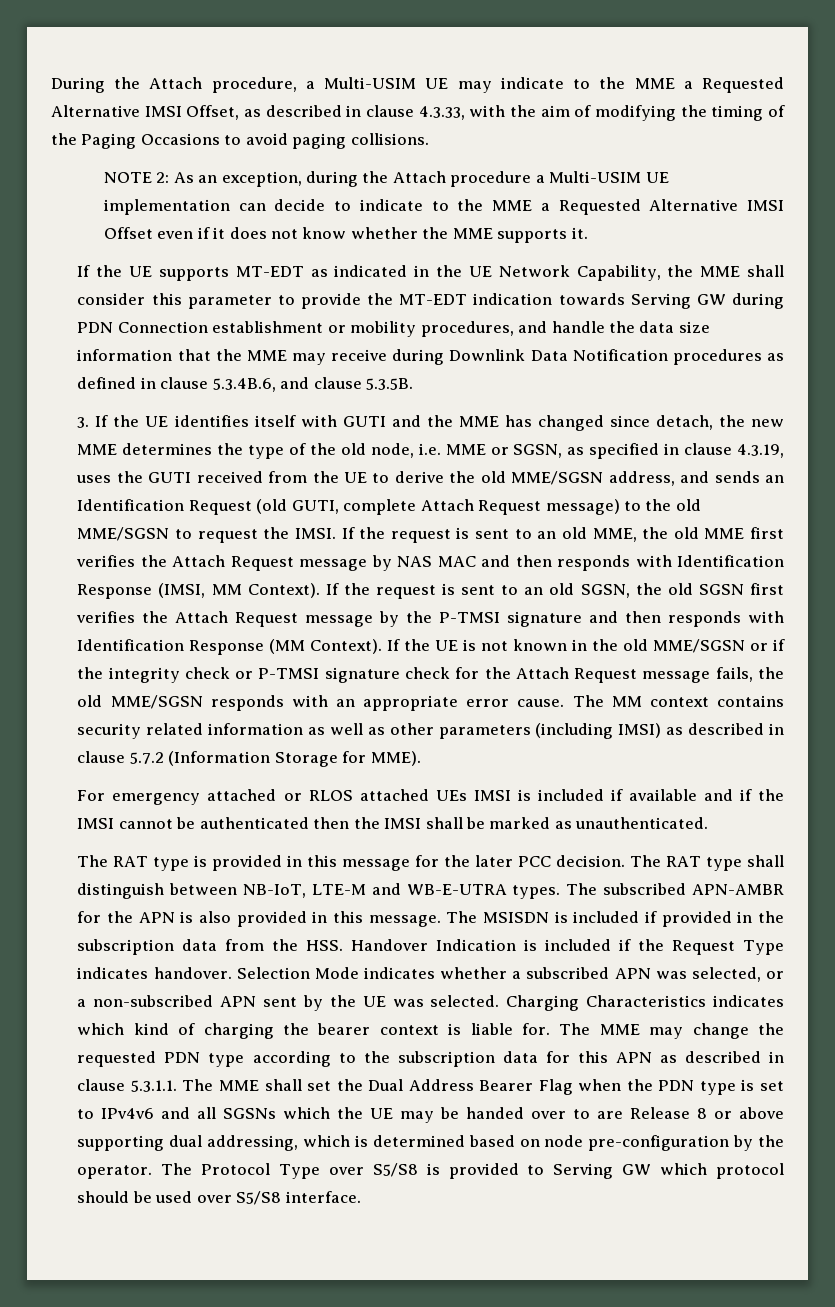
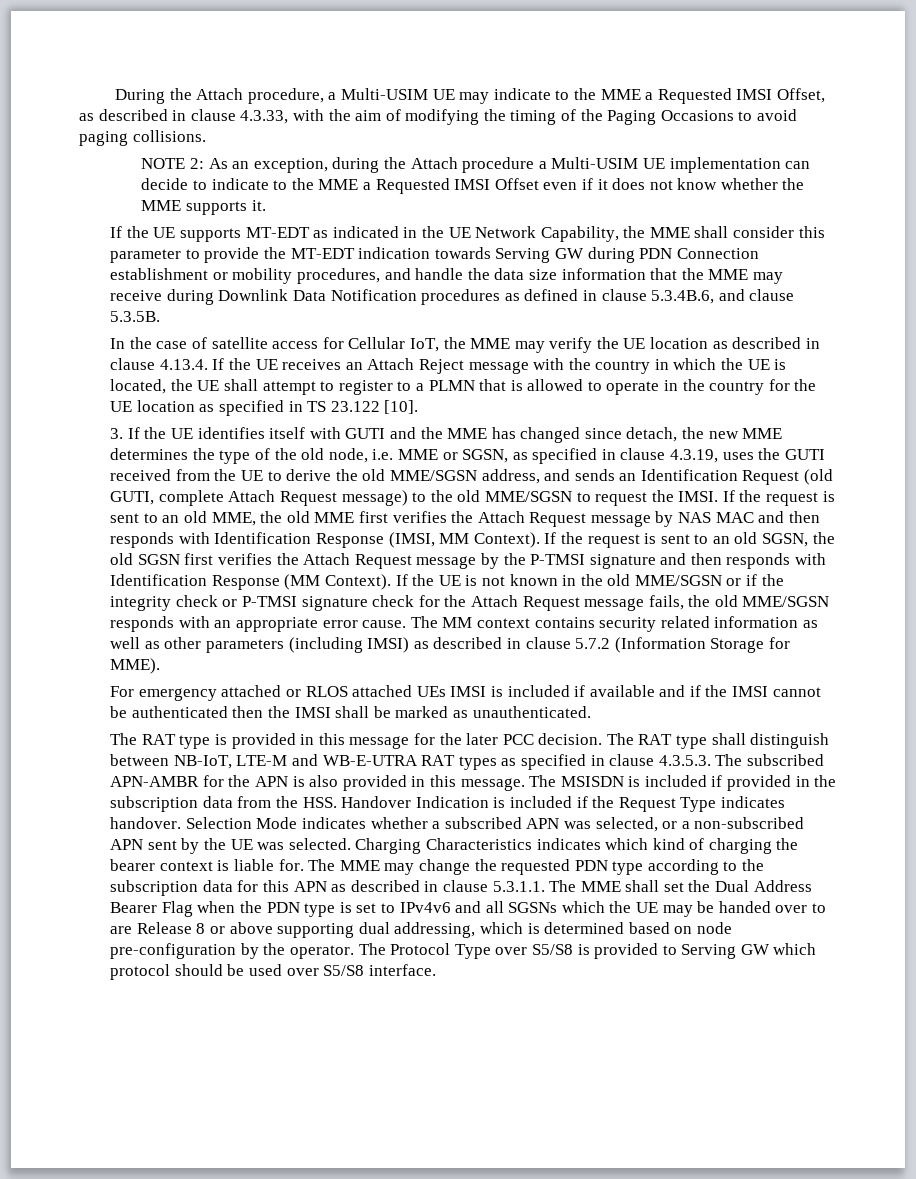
[51,105,140,117] Alternative -> (732, 96) none
[649,199,739,211] Alternative -> (450, 186) none
(414, 384) none -> [110,337,820,353] [110,358,787,374] [110,379,817,395] [110,400,419,416] // In the case of satellite access for Cellular IoT, the MME may verify the UE location as described in clause 4.13.4. If the UE receives an Attach Reject message with the country in which the UE is located, the UE shall attempt to register to a PLMN that is allowed to operate in the country for the UE location as specified in TS 23.122 [10].
[512,885,561,899] types. -> [421,754,711,770] RAT types as specified in clause 4.3.5.3.

